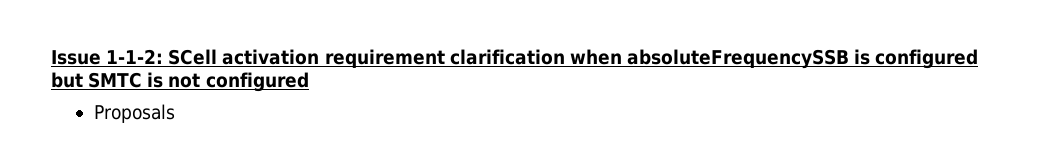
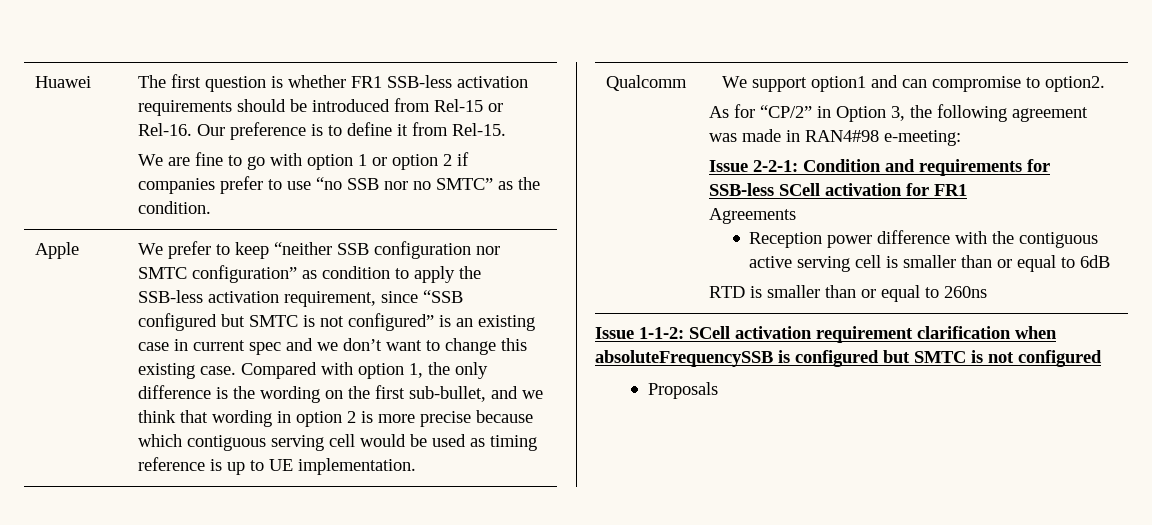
(51, 57) none -> [35,76,92,88] [138,74,529,92] [138,98,504,116] [138,122,507,140] [138,152,470,170] [138,176,541,194] [138,201,212,214] [35,242,80,259] [138,241,501,259] [138,265,482,283] [138,290,464,307] [138,313,536,331] [138,338,528,355] [138,362,489,379] [138,385,544,403] [138,410,534,427] [138,434,538,451] [138,457,417,475] [606,75,688,91] [721,75,1105,92] [709,104,1089,122] [709,129,962,146] [709,159,1051,176] [709,183,968,196] [709,208,797,224] [749,230,1099,248] [749,255,1111,272] [709,285,988,302] Huawei | The first question is whether FR1 SSB-less activation requirements should be introduced from Rel-15 or Rel-16. Our preference is to define it from Rel-15. // We are fine to go with option 1 or option 2 if companies prefer to use “no SSB nor no SMTC” as the condition. // Apple | We prefer to keep “neither SSB configuration nor SMTC configuration” as condition to apply the SSB-less activation requirement, since “SSB configured but SMTC is not configured” is an existing case in current spec and we don’t want to change this existing case. Compared with option 1, the only difference is the wording on the first sub-bullet, and we think that wording in option 2 is more precise because which contiguous serving cell would be used as timing reference is up to UE implementation. // Qualcomm | We support option1 and can compromise to option2. // As for “CP/2” in Option 3, the following agreement was made in RAN4#98 e-meeting: // Issue 2-2-1: Condition and requirements for SSB-less SCell activation for FR1 // Agreements // Reception power difference with the contiguous active serving cell is smaller than or equal to 6dB // RTD is smaller than or equal to 260ns //

